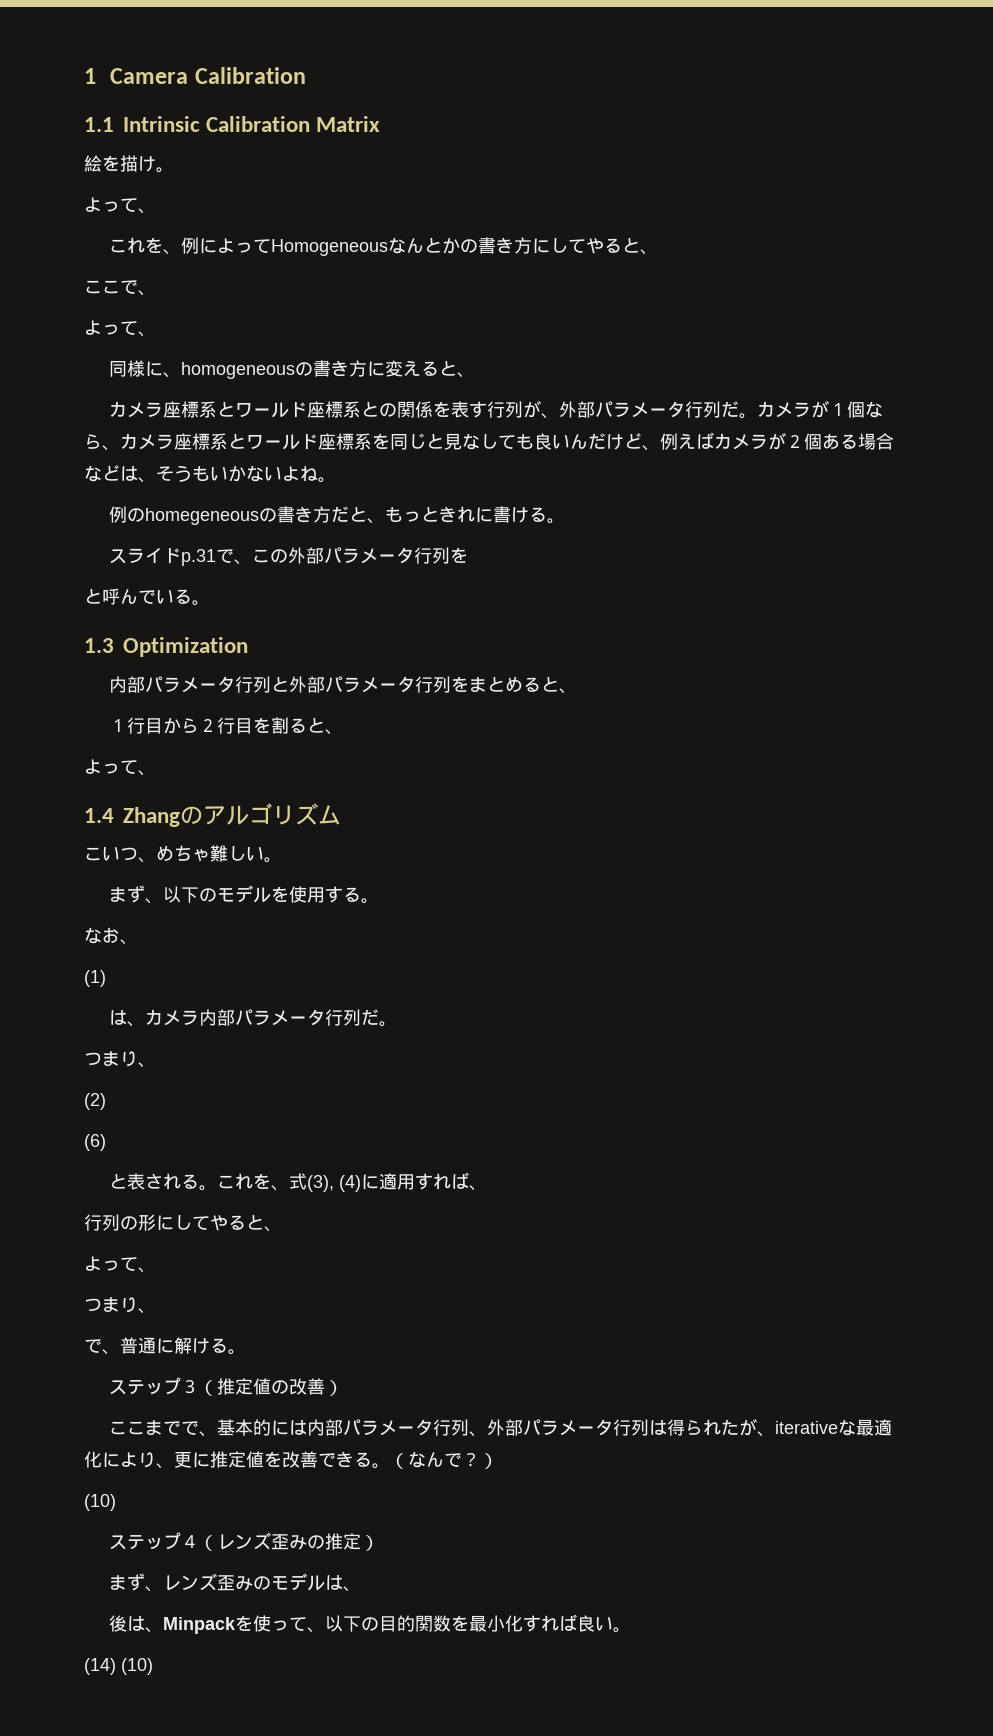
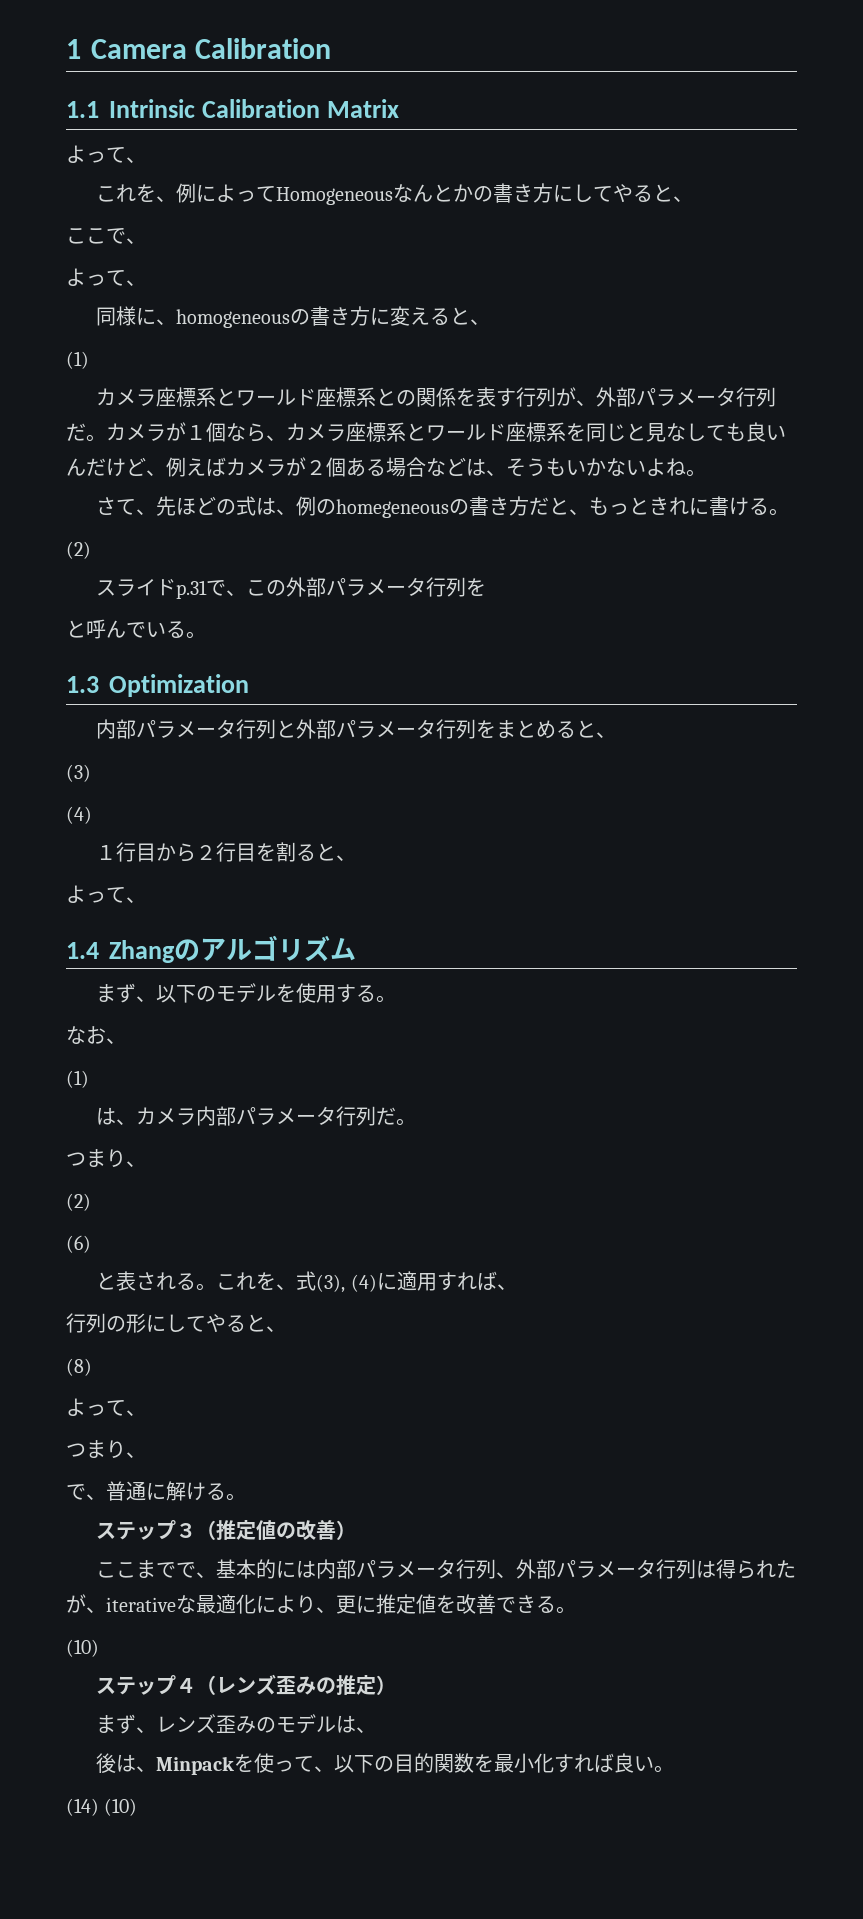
[84,155,174,173] // 絵を描け。 -> (400, 108) none
(476, 375) none -> [66,351,89,369] // (1)
(336, 480) none -> [96,496,297,516] さて、先ほどの式は、
(566, 521) none -> [66,541,91,559] // (2)
(578, 691) none -> [66,764,91,782] [66,806,92,824] // (3) // (4)
[84,845,282,863] // こいつ、めちゃ難しい。 -> (356, 949) none
(282, 1229) none -> [66,1358,92,1376] // (8)
[390,1451,498,1469] （なんで？） -> (576, 1610) none

